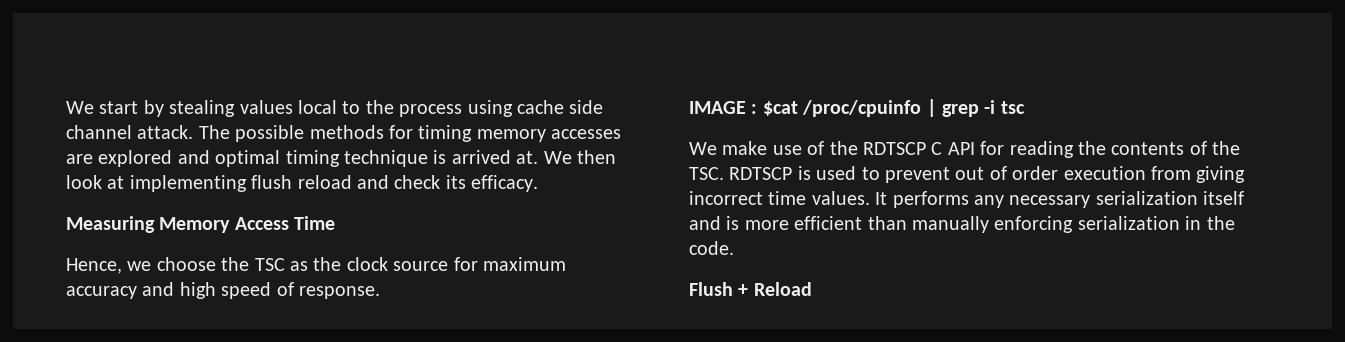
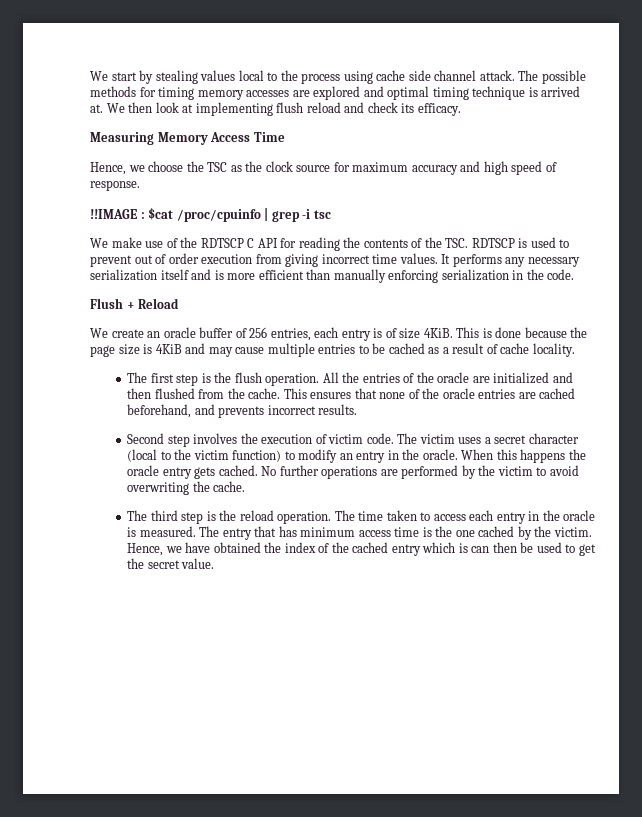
[689,101,746,114] IMAGE -> [90,209,137,219] !!IMAGE
(812, 289) none -> [90,327,588,341] [90,343,575,357] [127,372,573,386] [127,388,576,399] [127,404,358,418] [127,433,579,447] [127,449,586,463] [127,465,579,479] [127,481,246,495] [127,510,596,524] [127,526,592,540] [127,542,596,556] [127,558,215,569] // We create an oracle buffer of 256 entries, each entry is of size 4KiB. This is done because the page size is 4KiB and may cause multiple entries to be cached as a result of cache locality. // The first step is the flush operation. All the entries of the oracle are initialized and then flushed from the cache. This ensures that none of the oracle entries are cached beforehand, and prevents incorrect results. // Second step involves the execution of victim code. The victim uses a secret character (local to the victim function) to modify an entry in the oracle. When this happens the oracle entry gets cached. No further operations are performed by the victim to avoid overwriting the cache. // The third step is the reload operation. The time taken to access each entry in the oracle is measured. The entry that has minimum access time is the one cached by the victim. Hence, we have obtained the index of the cached entry which is can then be used to get the secret value.

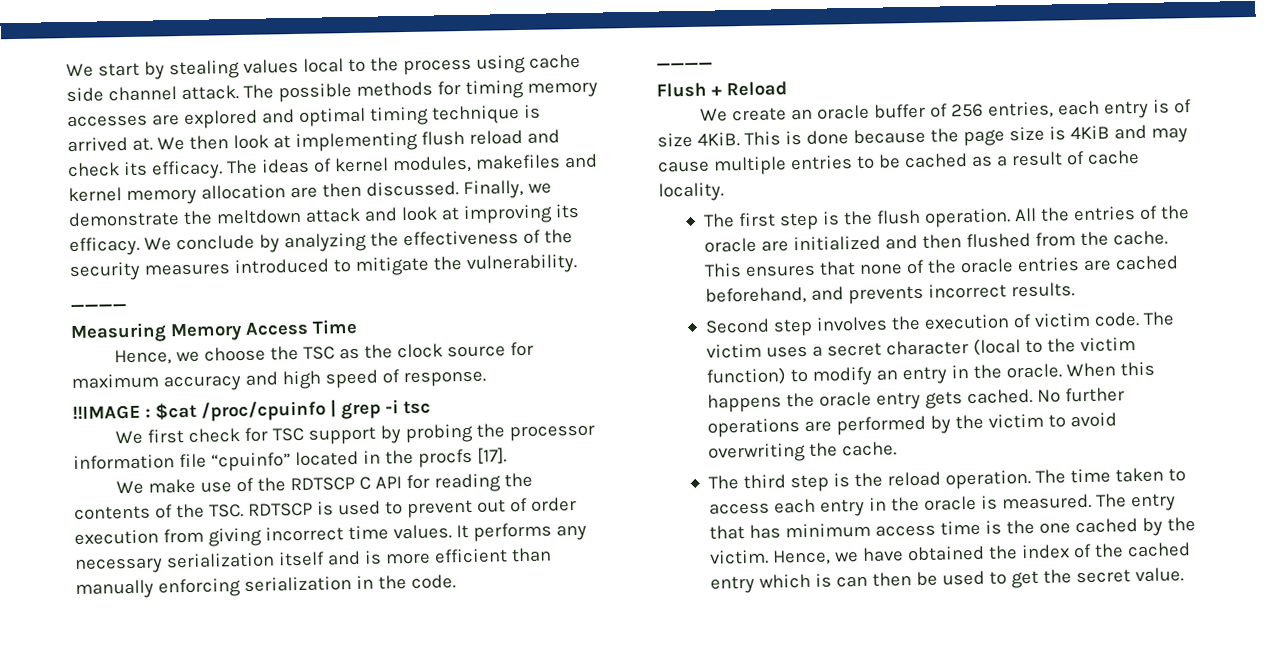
(461, 109) none -> [225,153,598,175] [68,179,552,206] [68,203,580,228] [69,229,573,257] [69,254,577,282] [70,304,127,308] The ideas of kernel modules, makefiles and kernel memory allocation are then discussed. Finally, we demonstrate the meltdown attack and look at improving its efficacy. We conclude by analyzing the effectiveness of the security measures introduced to mitigate the vulnerability. // ____
(331, 214) none -> [115,423,595,445] [73,447,507,472] // We first check for TSC support by probing the processor information file “cpuinfo” located in the procfs [17].
(575, 274) none -> [656,62,713,66] // ____

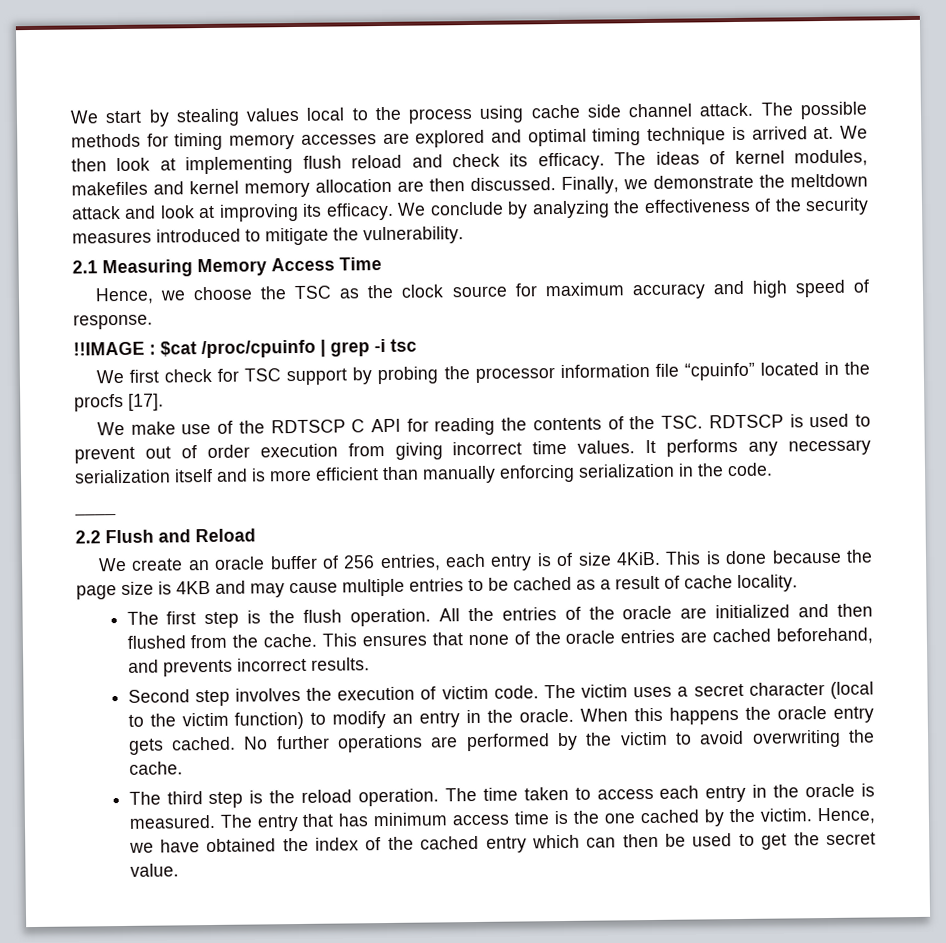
[70,304,127,308] ____ // -> [72,260,98,274] 2.1
[656,82,722,98] Flush + -> [75,529,191,544] 2.2 Flush and
[1069,125,1110,140] 4KiB -> [176,580,211,595] 4KB
[814,573,832,588] is -> (580, 841) none

